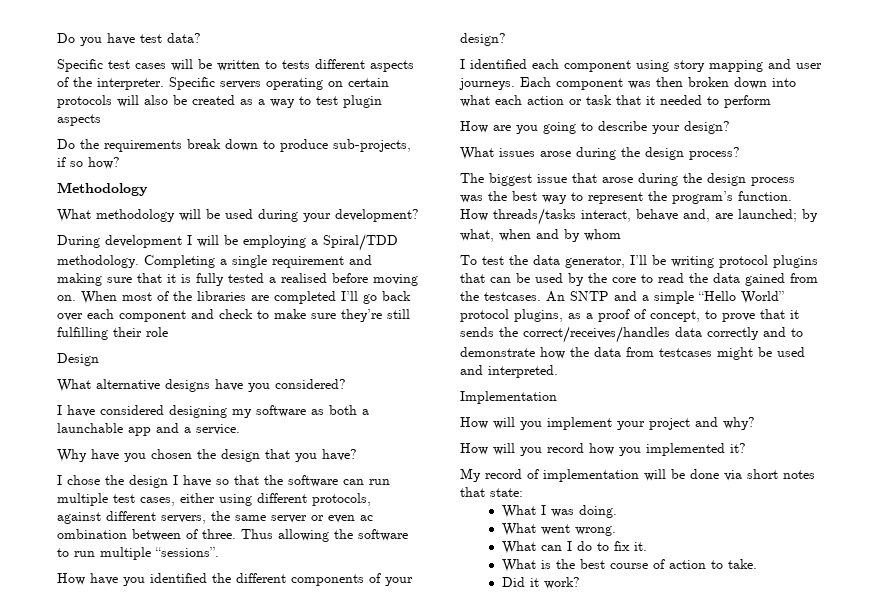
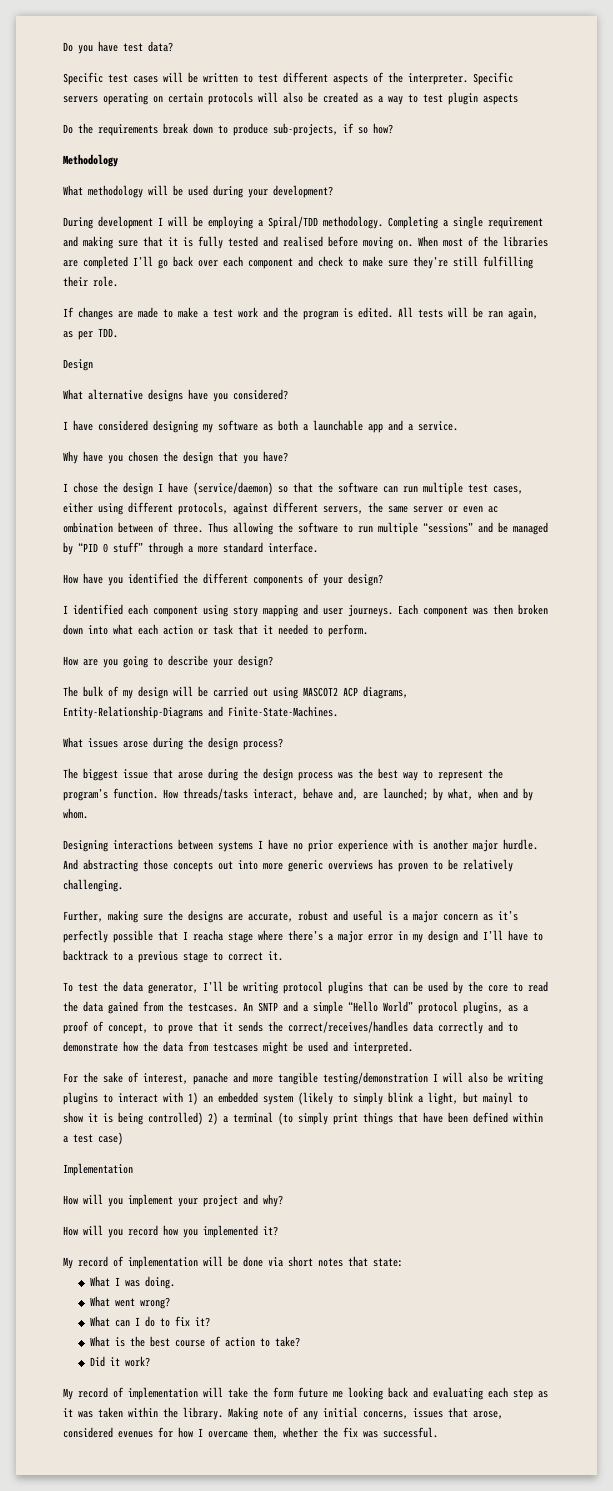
[282,60,310,69] tests -> [258,74,278,83] test
[269,277,276,283] a -> [263,236,278,247] and
[146,327,168,337] role -> [93,276,118,287] [63,307,538,320] [63,328,118,340] role. // If changes are made to make a test work and the program is edited. All tests will be ran again, as per TDD.
(211, 481) none -> [193,482,273,495] (service/daemon)
[155,547,219,557] “sessions”. -> [423,522,548,535] [63,542,318,555] “sessions” and be managed by “PID 0 stuff” through a more standard interface.
[724,95,771,108] perform -> [328,624,368,637] perform.
(730, 127) none -> [63,686,408,699] [63,706,338,719] // The bulk of my design will be carried out using MASCOT2 ACP diagrams, Entity-Relationship-Diagrams and Finite-State-Machines.
[584,229,621,241] whom -> [63,808,88,819] [63,839,538,852] [63,859,513,872] [63,879,123,892] [63,910,518,923] [63,930,543,943] [63,950,283,963] whom. // Designing interactions between systems I have no prior experience with is another major hurdle. And abstracting those concepts out into more generic overviews has proven to be relatively challenging. // Further, making sure the designs are accurate, robust and useful is a major concern as it’s perfectly possible that I reacha stage where there’s a major error in my design and I’ll have to backtrack to a previous stage to correct it.
(558, 371) none -> [63,1072,543,1085] [63,1092,528,1105] [63,1112,543,1125] [63,1132,123,1145] // For the sake of interest, panache and more tangible testing/demonstration I will also be writing plugins to interact with 1) an embedded system (likely to simply blink a light, but mainyl to show it is being controlled) 2) a terminal (to simply print things that have been defined within a test case)
[574,526,616,536] wrong. -> [139,1297,170,1309] wrong?
[633,542,647,551] it. -> [194,1317,210,1327] it?
[727,559,757,569] take. -> [274,1336,300,1347] take?
(580, 583) none -> [63,1387,548,1400] [63,1407,503,1420] [63,1427,438,1439] // My record of implementation will take the form future me looking back and evaluating each step as it was taken within the library. Making note of any initial concerns, issues that arose, considered evenues for how I overcame them, whether the fix was successful.

